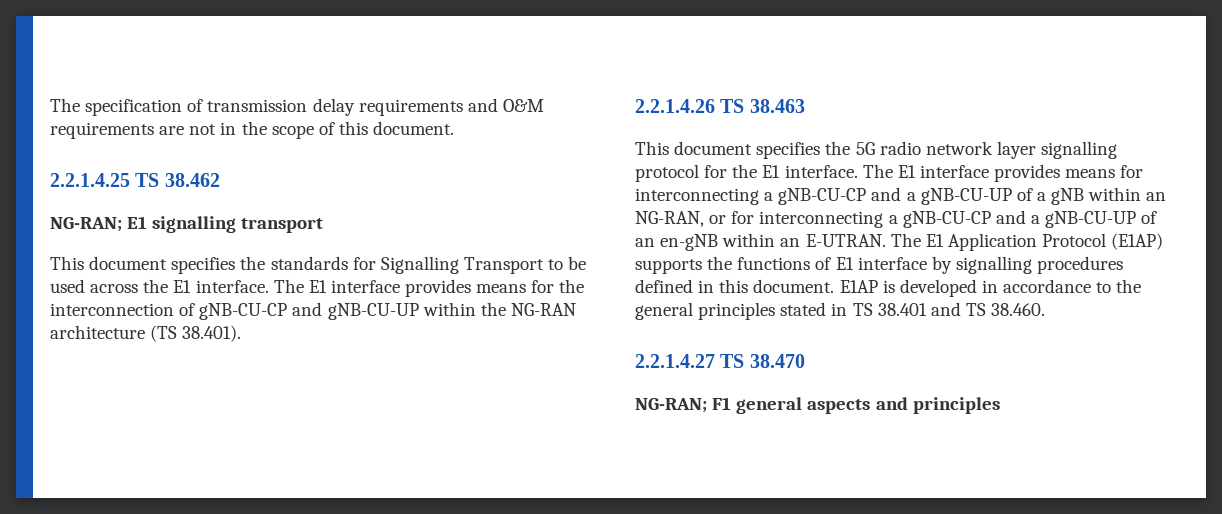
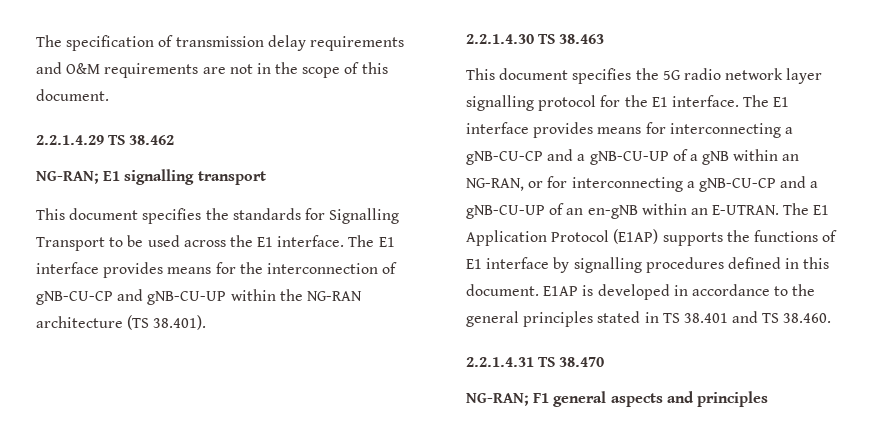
[50,173,130,187] 2.2.1.4.25 -> [36,135,104,145] 2.2.1.4.29
[635,99,715,113] 2.2.1.4.26 -> [466,34,534,44] 2.2.1.4.30
[635,354,715,368] 2.2.1.4.27 -> [466,357,534,367] 2.2.1.4.31

